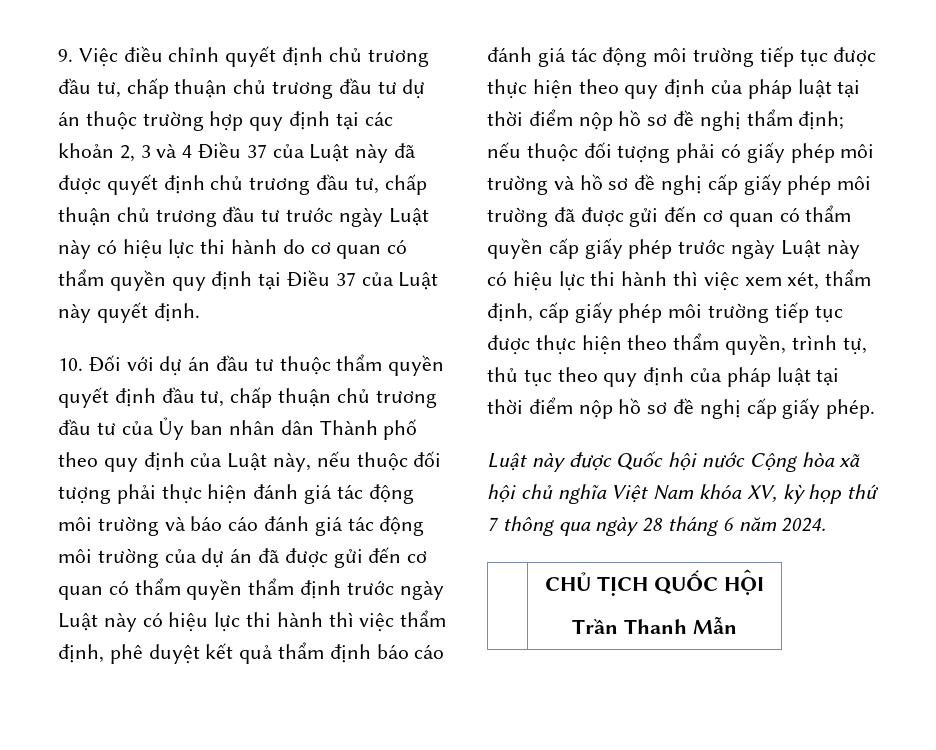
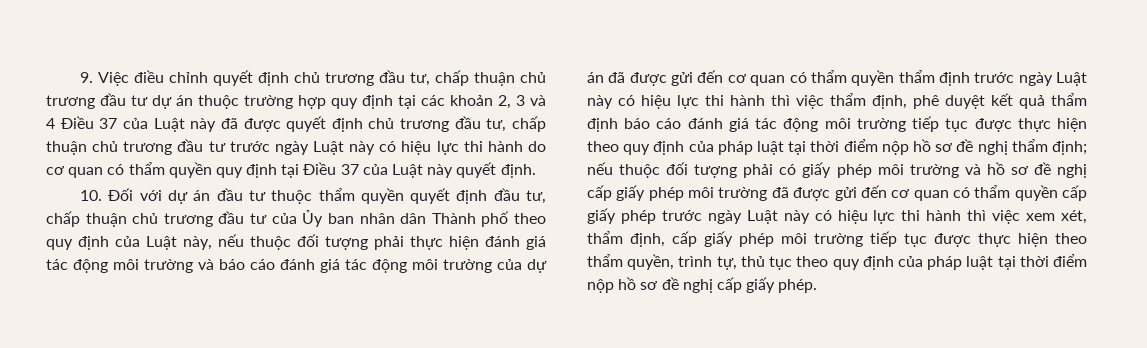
[487,451,861,472] [487,484,880,504] [487,516,827,536] [545,569,764,596] [572,617,737,634] // Luật này được Quốc hội nước Cộng hòa xã hội chủ nghĩa Việt Nam khóa XV, kỳ họp thứ 7 thông qua ngày 28 tháng 6 năm 2024. // | CHỦ TỊCH QUỐC HỘI // Trần Thanh Mẫn -> (818, 286) none

